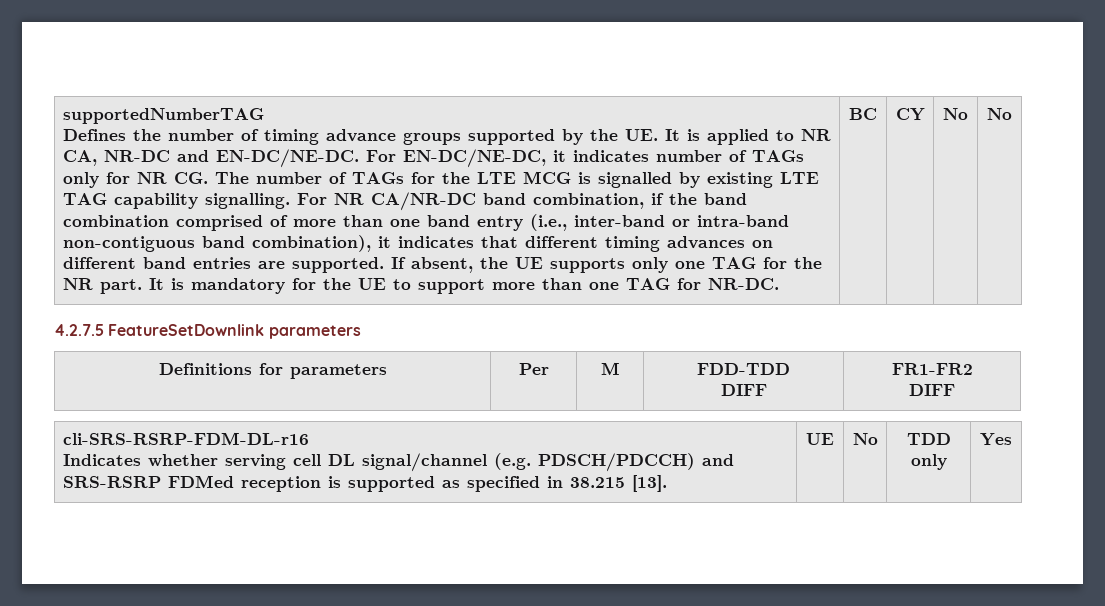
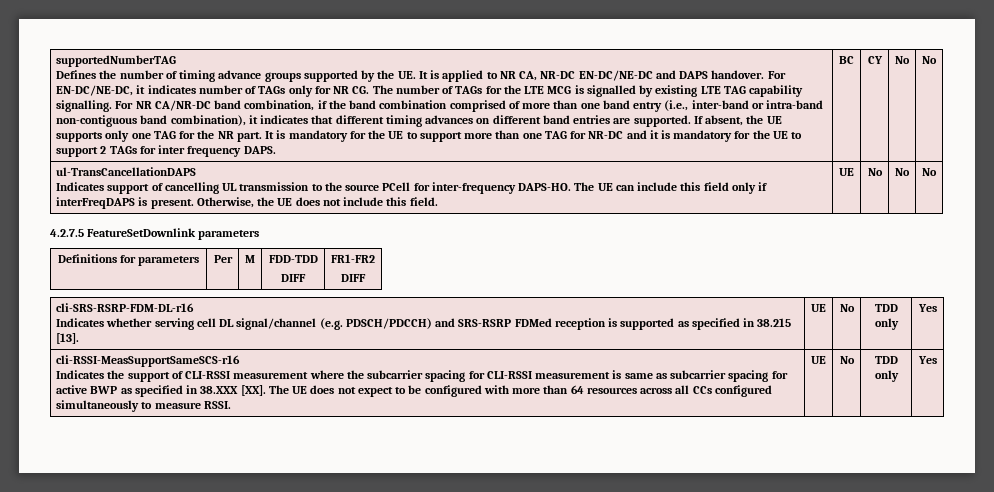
[176,149,359,168] and EN-DC/NE-DC. -> [578,70,765,81] EN-DC/NE-DC and DAPS handover.
[707,278,779,290] [849,108,877,120] [895,108,925,121] NR-DC. | BC | CY -> [588,130,803,142] [56,145,276,157] [839,56,854,64] [867,56,883,64] [895,56,910,64] [922,56,937,64] [56,167,197,176] [56,182,768,194] [56,197,438,209] [839,168,854,176] [867,168,883,176] NR-DC and it is mandatory for the UE to support 2 TAGs for inter frequency DAPS. | BC | CY | No | No // ul-TransCancellationDAPS // Indicates support of cancelling UL transmission to the source PCell for inter-frequency DAPS-HO. The UE can include this field only if interFreqDAPS is present. Otherwise, the UE does not include this field. | UE | No
(1012, 439) none -> [56,355,241,367] [56,370,788,382] [56,385,772,397] [56,400,231,412] [811,356,826,364] [839,356,855,364] [874,356,898,364] [874,370,899,382] [917,356,937,364] // cli-RSSI-MeasSupportSameSCS-r16 // Indicates the support of CLI-RSSI measurement where the subcarrier spacing for CLI-RSSI measurement is same as subcarrier spacing for active BWP as specified in 38.XXX [XX]. The UE does not expect to be configured with more than 64 resources across all CCs configured simultaneously to measure RSSI. | UE | No | TDD only | Yes

